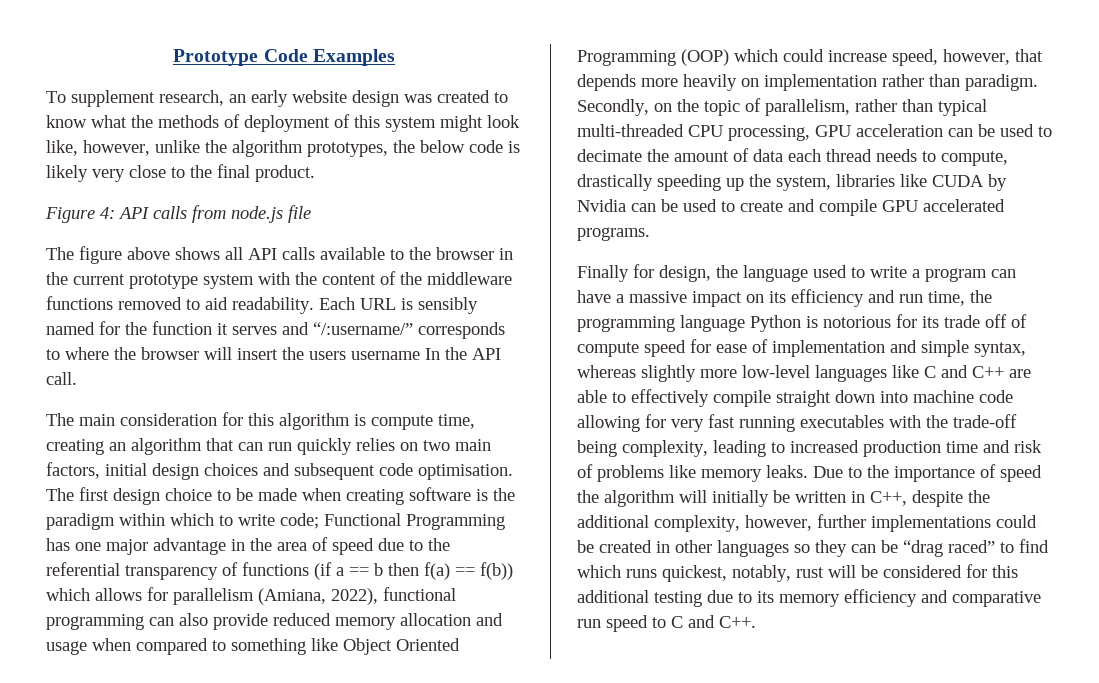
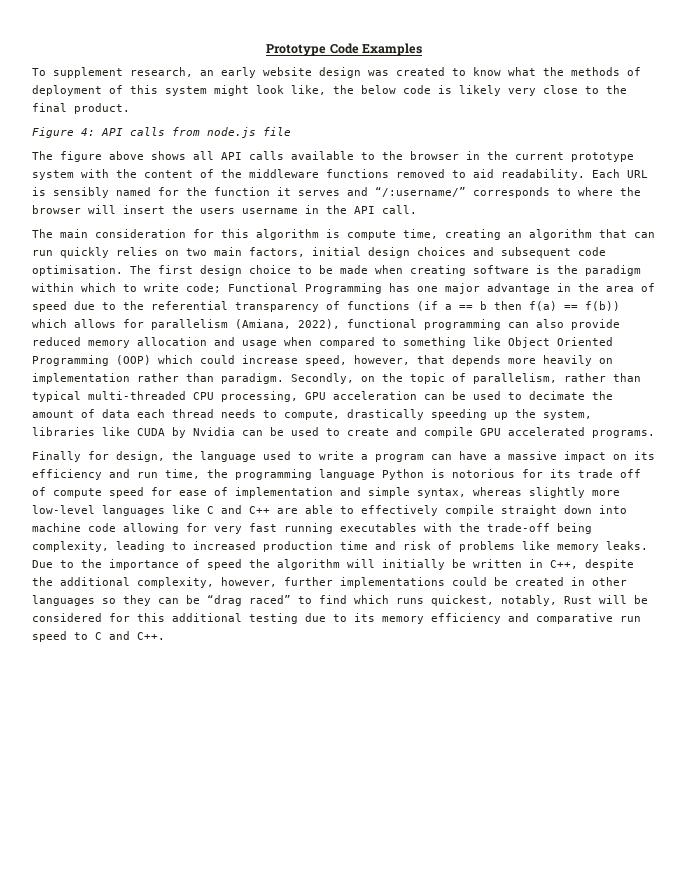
[83,140,388,157] however, unlike the algorithm prototypes, -> (326, 90) none
[425,348,440,360] In -> [305,205,319,214] in
[796,567,824,578] rust -> [564,596,592,604] Rust

